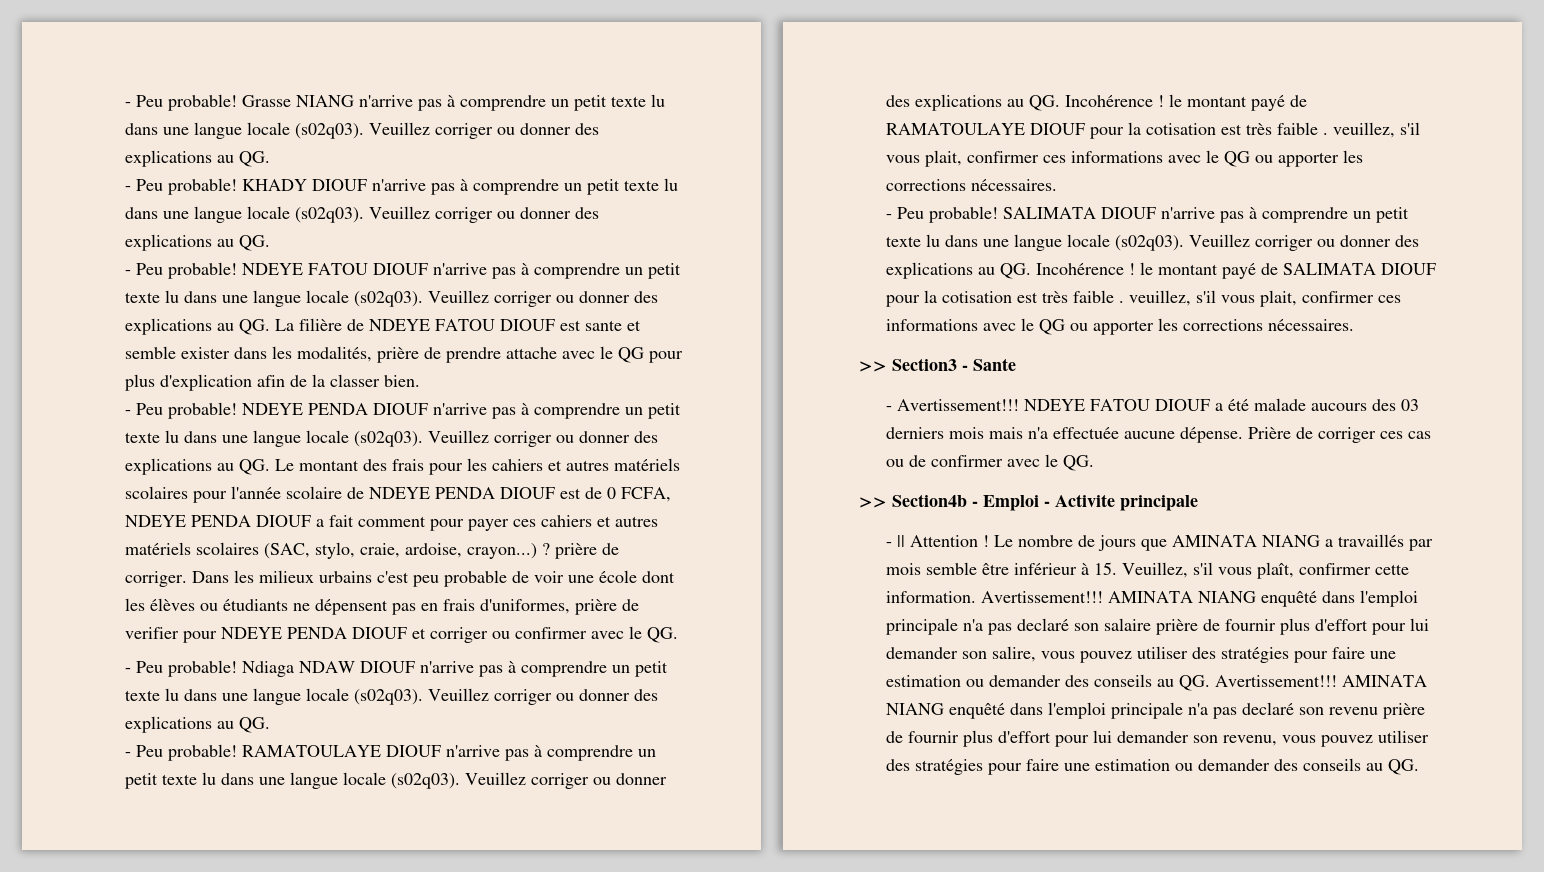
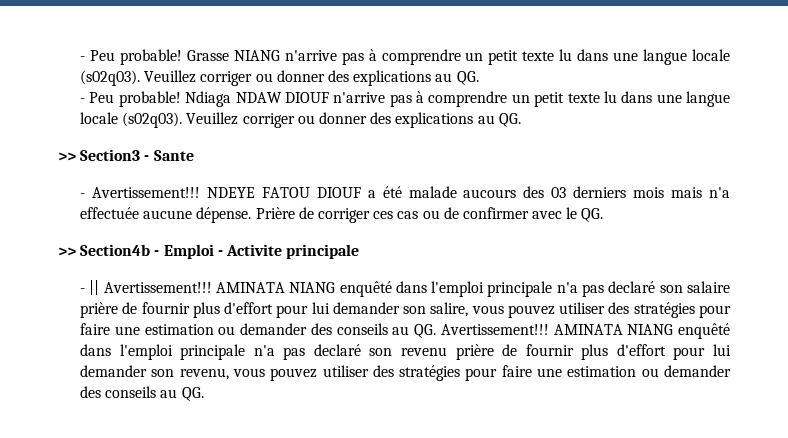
[124,178,678,195] [124,206,599,223] [124,234,270,251] [124,262,681,279] [124,290,658,307] [124,318,641,335] [124,346,683,363] [124,374,420,391] [124,402,681,419] [124,430,658,447] [124,458,680,475] [124,486,671,503] [124,515,658,531] [124,542,619,559] [124,570,675,587] [124,598,639,615] [124,626,678,643] // - Peu probable! KHADY DIOUF n'arrive pas à comprendre un petit texte lu dans une langue locale (s02q03). Veuillez corriger ou donner des explications au QG. // - Peu probable! NDEYE FATOU DIOUF n'arrive pas à comprendre un petit texte lu dans une langue locale (s02q03). Veuillez corriger ou donner des explications au QG. La filière de NDEYE FATOU DIOUF est sante et semble exister dans les modalités, prière de prendre attache avec le QG pour plus d'explication afin de la classer bien. // - Peu probable! NDEYE PENDA DIOUF n'arrive pas à comprendre un petit texte lu dans une langue locale (s02q03). Veuillez corriger ou donner des explications au QG. Le montant des frais pour les cahiers et autres matériels scolaires pour l'année scolaire de NDEYE PENDA DIOUF est de 0 FCFA, NDEYE PENDA DIOUF a fait comment pour payer ces cahiers et autres matériels scolaires (SAC, stylo, craie, ardoise, crayon...) ? prière de corriger. Dans les milieux urbains c'est peu probable de voir une école dont les élèves ou étudiants ne dépensent pas en frais d'uniformes, prière de verifier pour NDEYE PENDA DIOUF et corriger ou confirmer avec le QG. -> (479, 78) none
[124,744,656,761] [124,772,667,789] [885,94,1307,111] [885,122,1420,139] [885,150,1363,167] [885,179,1057,191] [885,206,1409,223] [885,234,1419,251] [885,262,1436,279] [885,290,1401,307] [885,318,1354,335] // - Peu probable! RAMATOULAYE DIOUF n'arrive pas à comprendre un petit texte lu dans une langue locale (s02q03). Veuillez corriger ou donner des explications au QG. Incohérence ! le montant payé de RAMATOULAYE DIOUF pour la cotisation est très faible . veuillez, s'il vous plait, confirmer ces informations avec le QG ou apporter les corrections nécessaires. // - Peu probable! SALIMATA DIOUF n'arrive pas à comprendre un petit texte lu dans une langue locale (s02q03). Veuillez corriger ou donner des explications au QG. Incohérence ! le montant payé de SALIMATA DIOUF pour la cotisation est très faible . veuillez, s'il vous plait, confirmer ces informations avec le QG ou apporter les corrections nécessaires. -> (521, 120) none
[909,534,1433,551] [885,562,1409,579] [885,591,976,603] Attention ! Le nombre de jours que AMINATA NIANG a travaillés par mois semble être inférieur à 15. Veuillez, s'il vous plaît, confirmer cette information. -> (100, 287) none

